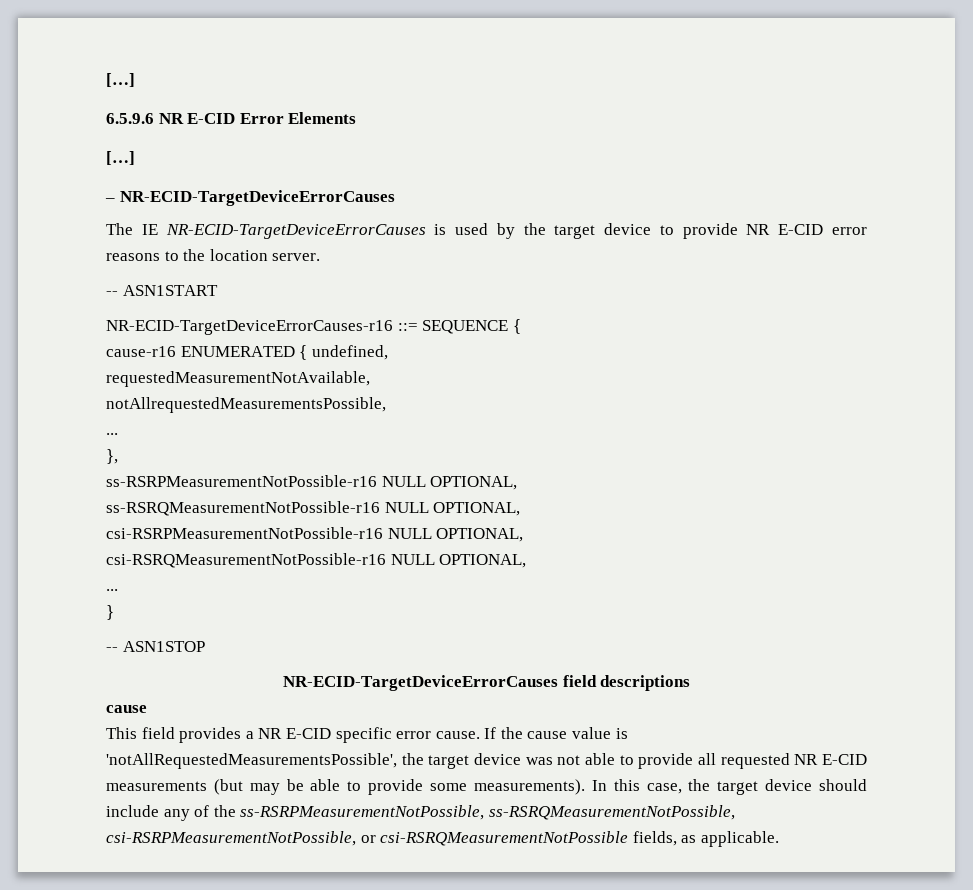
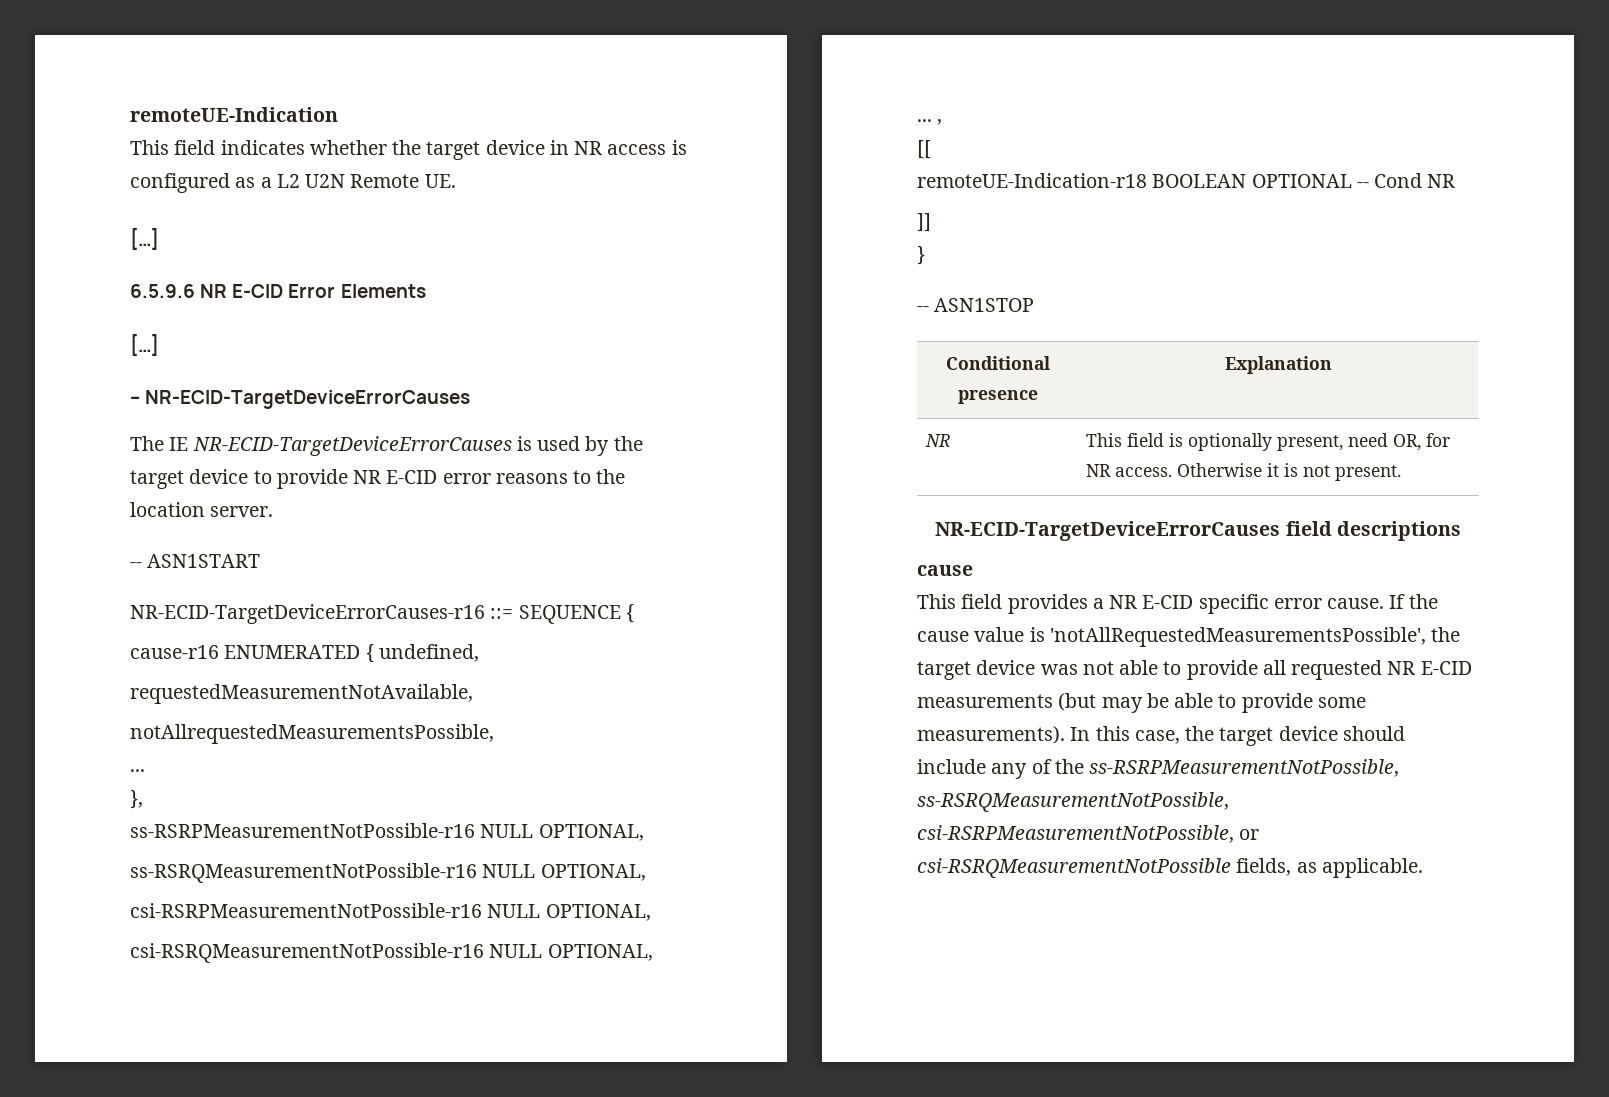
(106, 80) none -> [130,107,338,122] [130,140,687,160] [130,173,456,193] remoteUE-Indication // This field indicates whether the target device in NR access is configured as a L2 U2N Remote UE. //
[106,605,114,620] [106,641,205,652] // } // -- ASN1STOP -> [937,119,943,125] [917,140,931,159] [917,173,1456,188] [917,213,931,232] [917,246,925,265] [917,298,1035,312] [945,356,1050,370] [957,390,1038,404] [1224,356,1332,374] [924,434,951,447] [1085,433,1450,451] [1085,463,1401,481] , // [[ // remoteUE-Indication-r18 BOOLEAN OPTIONAL -- Cond NR // ]] // } // -- ASN1STOP // Conditional presence | Explanation // NR | This field is optionally present, need OR, for NR access. Otherwise it is not present.

